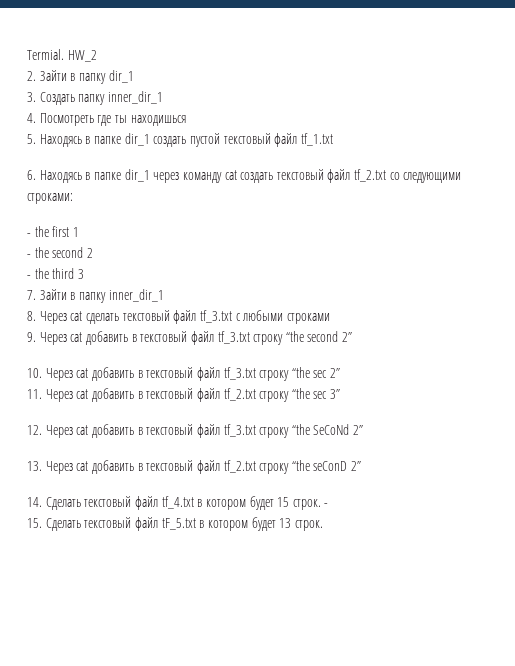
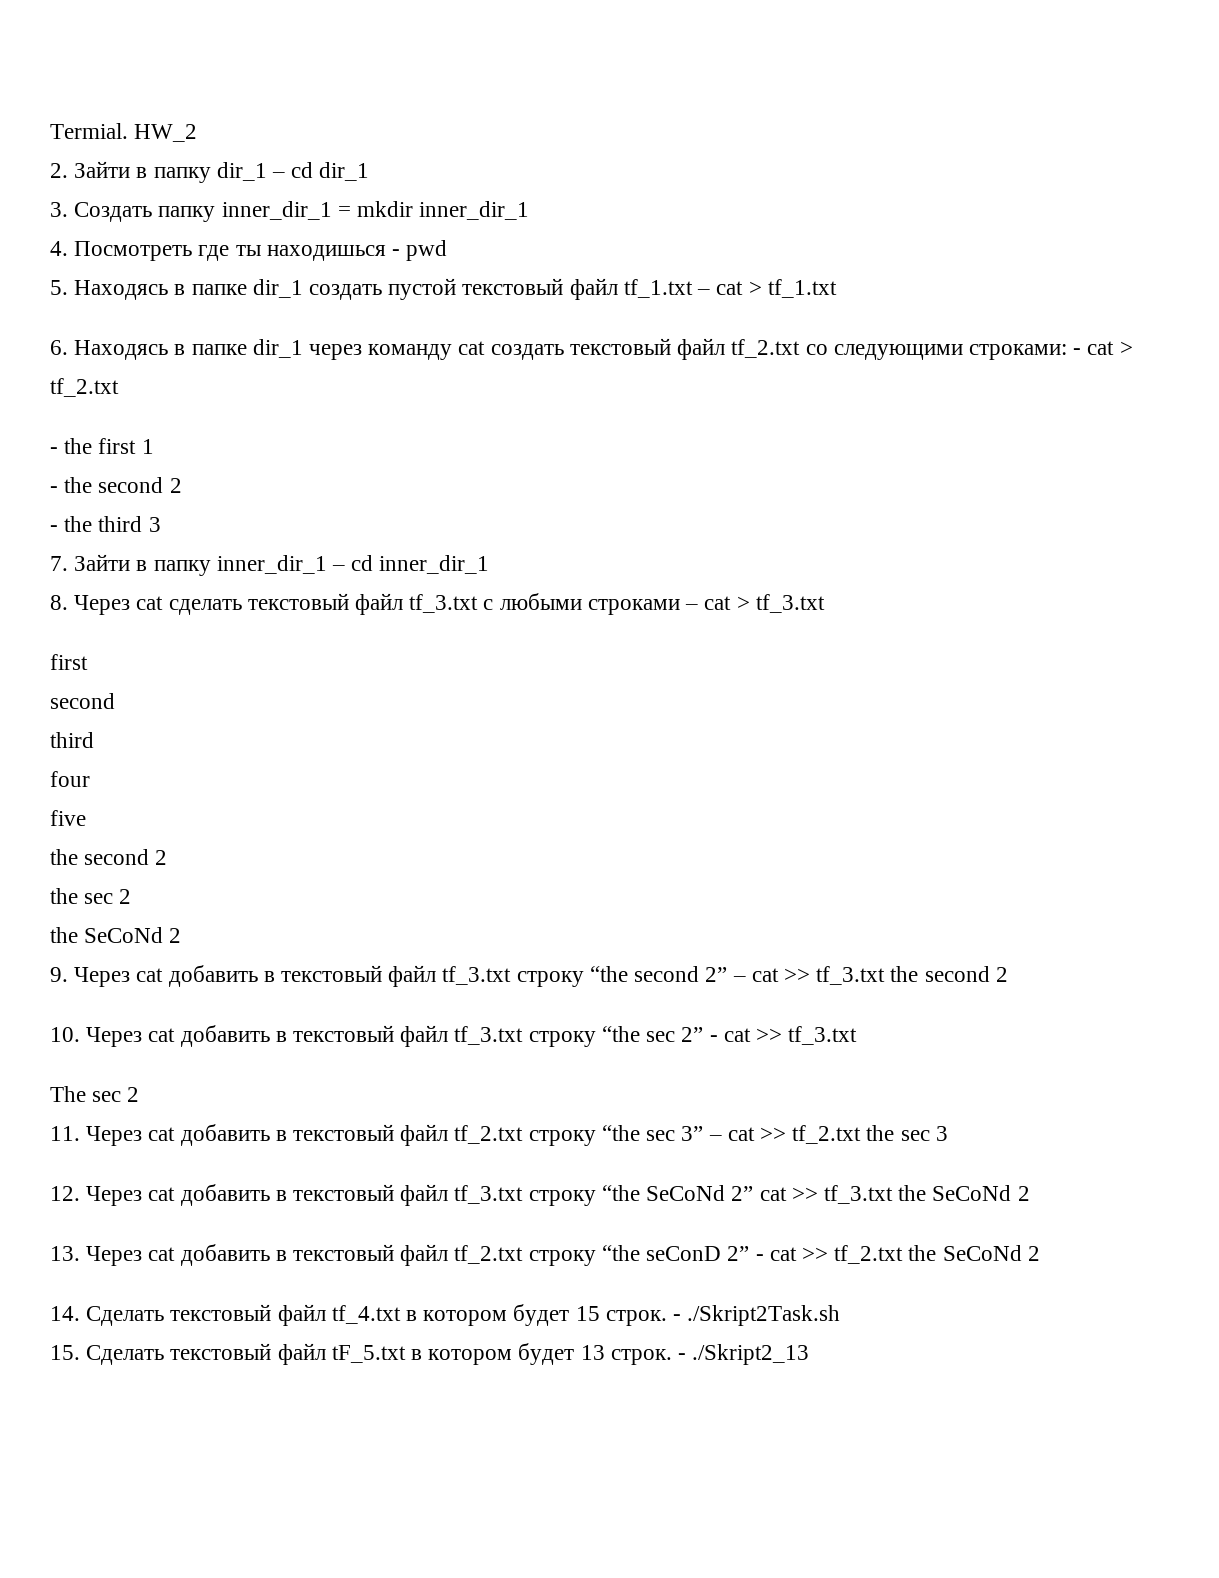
(134, 76) none -> [272,162,370,181] – cd dir_1
(163, 97) none -> [337,201,530,220] = mkdir inner_dir_1
(186, 120) none -> [392,240,448,261] - pwd
(333, 139) none -> [697,279,837,298] – cat > tf_1.txt
(73, 198) none -> [1073,341,1133,355] [50,378,119,397] - cat > tf_2.txt
(164, 295) none -> [332,555,490,574] – cd inner_dir_1
(330, 318) none -> [685,594,825,613] [50,654,88,670] [50,693,115,709] [50,732,94,748] [50,771,90,787] [50,810,86,826] [50,849,168,865] [50,888,132,904] [50,927,182,943] – cat > tf_3.txt // first // second // third // four // five // the second 2 // the sec 2 // the SeCoNd 2
(353, 337) none -> [732,966,1008,985] – cat >> tf_3.txt the second 2
(341, 373) none -> [709,1026,858,1045] [50,1086,140,1102] - cat >> tf_3.txt // The sec 2
(341, 394) none -> [708,1125,948,1144] – cat >> tf_2.txt the sec 3
(364, 430) none -> [759,1185,1030,1204] cat >> tf_3.txt the SeCoNd 2
(362, 466) none -> [755,1245,1040,1264] - cat >> tf_2.txt the SeCoNd 2
(329, 505) none -> [687,1305,841,1326] ./Skript2Task.sh
(323, 525) none -> [678,1344,810,1365] - ./Skript2_13

